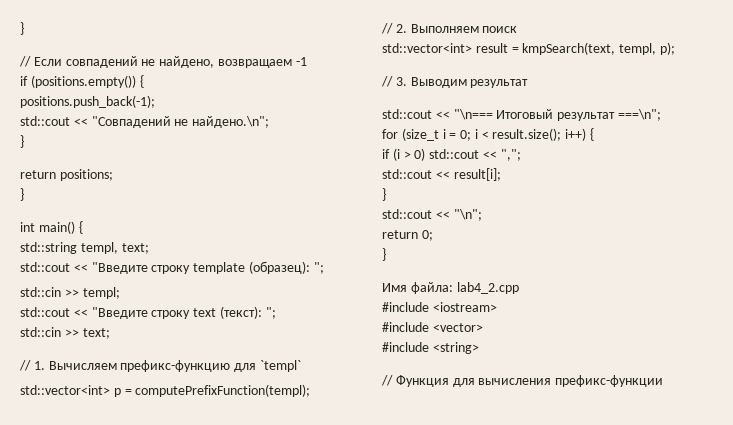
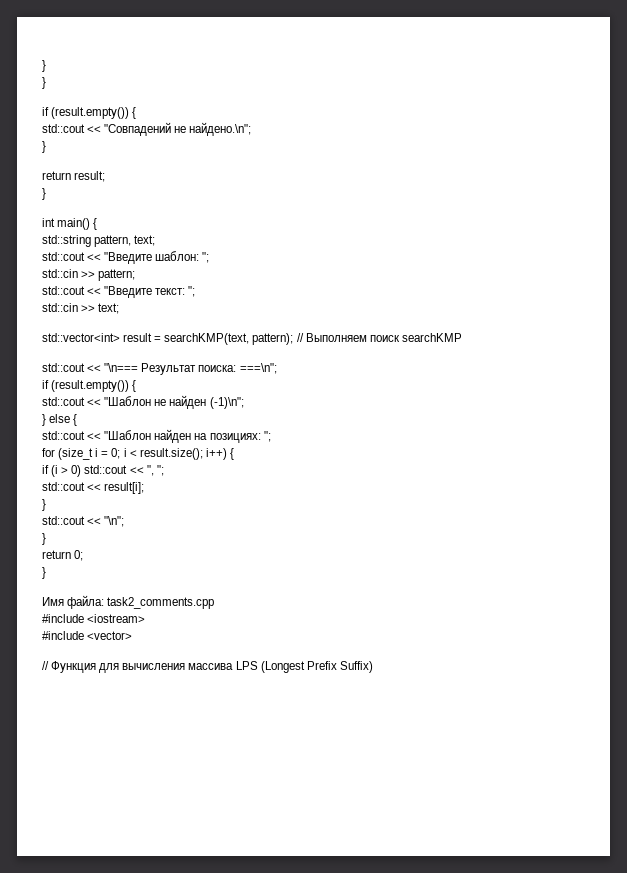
[20,22,24,35] [19,56,307,68] [20,75,144,88] [20,95,155,108] } // // Если совпадений не найдено, возвращаем -1 // if (positions.empty()) { // positions.push_back(-1); -> [42,60,46,72] [42,77,46,89] [42,107,137,119] } // } // if (result.empty()) {
[59,169,113,181] positions; -> [74,171,106,182] result;
[80,242,118,254] templ, -> [94,235,132,247] pattern,
[151,261,324,274] [20,287,120,299] [20,306,262,319] строку template (образец): "; // std::cin >> templ; // std::cout << "Введите строку text (текст): -> [155,251,210,263] [42,269,136,281] [42,286,186,298] шаблон: "; // std::cin >> pattern; // std::cout << "Введите текст:
[19,360,301,372] [20,384,311,397] [381,23,518,34] [382,42,675,55] [381,76,529,88] // 1. Вычисляем префикс-функцию для `templ` // std::vector<int> p = computePrefixFunction(templ); // // 2. Выполняем поиск // std::vector<int> result = kmpSearch(text, templ, p); // // 3. Выводим результат -> [42,333,462,345] std::vector<int> result = searchKMP(text, pattern); // Выполняем поиск searchKMP
[496,109,616,121] Итоговый результат -> [141,363,237,375] Результат поиска:
(661, 115) none -> [42,380,137,392] [42,395,244,409] [42,414,78,426] [42,429,271,443] // if (result.empty()) { // std::cout << "Шаблон не найден (-1)\n"; // } else { // std::cout << "Шаблон найден на позициях: ";
[500,149,521,161] ","; -> [146,465,164,476] ", ";
(482, 215) none -> [42,533,46,545] // }
[456,282,519,294] lab4_2.cpp -> [107,597,215,609] task2_comments.cpp
[382,342,479,354] // #include <string> -> (133, 635) none
[555,375,664,387] префикс-функции -> [188,661,373,673] массива LPS (Longest Prefix Suffix)

